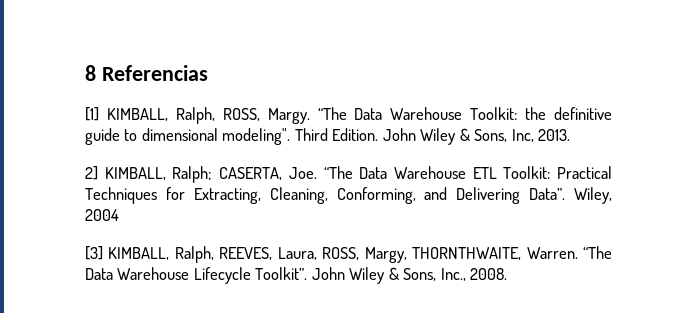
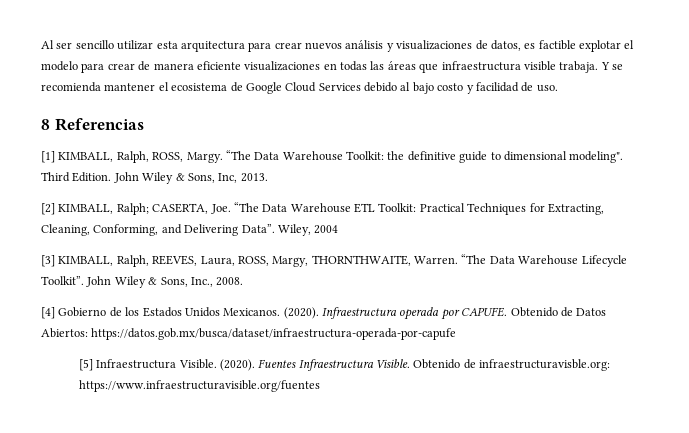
(85, 73) none -> [41,40,635,52] [41,61,623,73] [41,82,558,94] Al ser sencillo utilizar esta arquitectura para crear nuevos análisis y visualizaciones de datos, es factible explotar el modelo para crear de manera eficiente visualizaciones en todas las áreas que infraestructura visible trabaja. Y se recomienda mantener el ecosistema de Google Cloud Services debido al bajo costo y facilidad de uso. //
[85,166,98,180] 2] -> [41,203,55,215] [2]
(508, 274) none -> [41,307,607,320] [41,328,457,340] [78,359,611,371] [78,380,320,392] // [4] Gobierno de los Estados Unidos Mexicanos. (2020). Infraestructura operada por CAPUFE. Obtenido de Datos Abiertos: https://datos.gob.mx/busca/dataset/infraestructura-operada-por-capufe // [5] Infraestructura Visible. (2020). Fuentes Infraestructura Visible. Obtenido de infraestructuravisble.org: https://www.infraestructuravisible.org/fuentes

